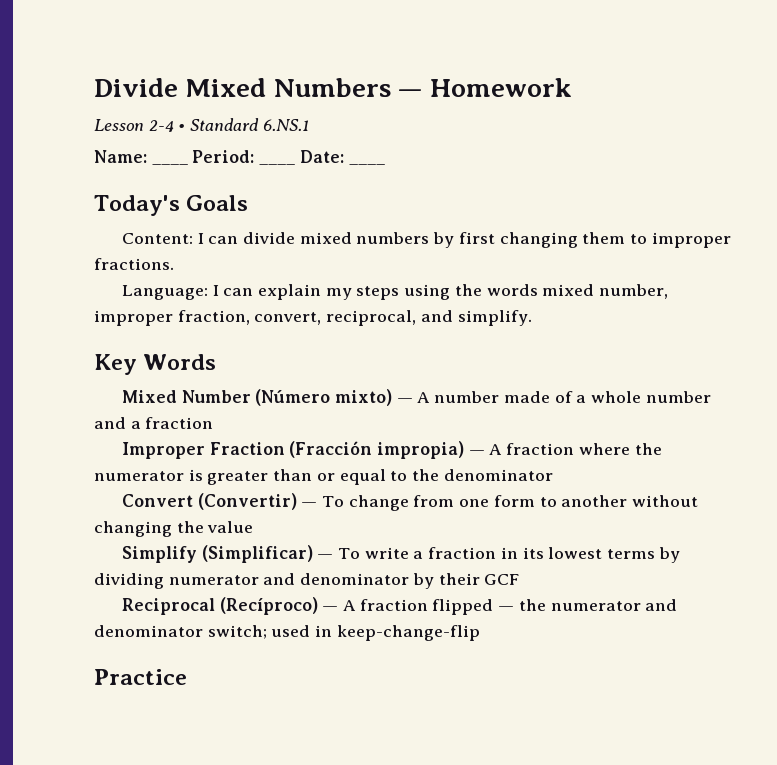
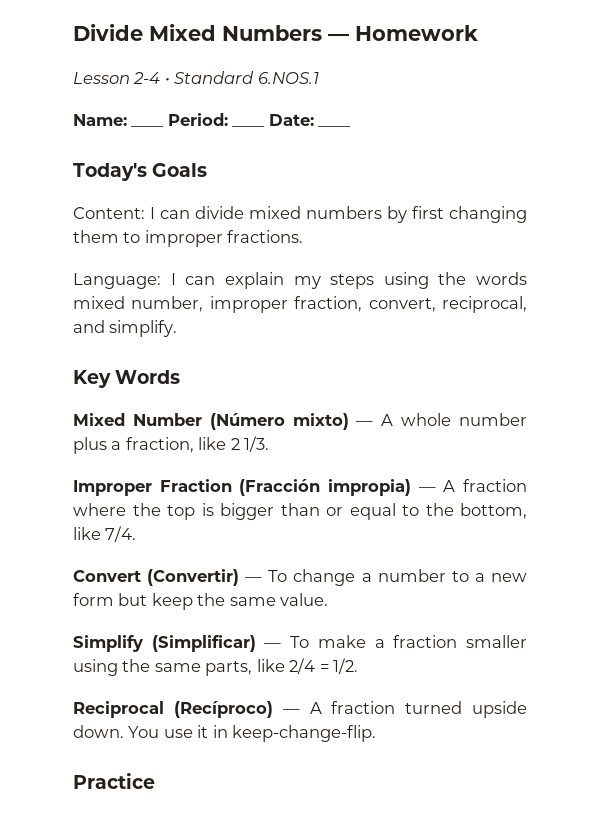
[262,119,309,131] 6.NS.1 -> [257,72,319,84] 6.NOS.1
[434,391,711,403] [94,417,214,429] number made of a whole number and a fraction -> [401,413,527,426] [73,436,270,454] whole number plus a fraction, like 2 1/3.
[94,469,269,485] numerator is greater -> [167,503,274,520] top is bigger
[443,469,553,481] denominator -> [460,503,527,519] [73,526,137,542] bottom, like 7/4.
[413,495,699,507] [94,521,254,537] from one form to another without changing the value -> [361,569,527,582] [73,593,329,610] a number to a new form but keep the same value.
[364,547,680,563] [94,573,520,589] write a fraction in its lowest terms by dividing numerator and denominator by their GCF -> [317,635,527,648] [73,658,359,676] make a fraction smaller using the same parts, like 2/4 = 1/2.
[432,599,678,615] [94,625,480,641] flipped — the numerator and denominator switch; used in keep-change-flip -> [405,701,527,718] [73,725,377,742] turned upside down. You use it in keep-change-flip.

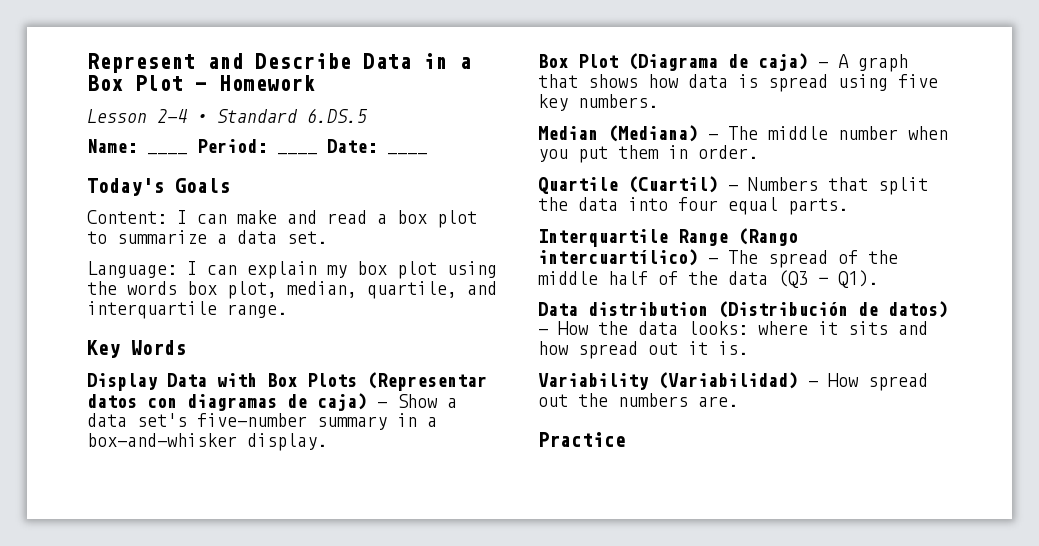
[73,24,322,41] Divide Mixed Numbers -> [87,53,471,73] [87,75,183,91] Represent and Describe Data in a Box Plot
[257,72,319,84] 6.NOS.1 -> [307,108,368,123] 6.DS.5
[195,206,527,223] [73,230,304,247] divide mixed numbers by first changing them to improper fractions. -> [237,210,477,228] [87,230,327,244] make and read a box plot to summarize a data set.
[330,274,375,289] steps -> [357,261,437,279] box plot
[73,296,527,313] [73,320,178,337] [73,370,181,388] [73,413,527,430] [73,436,270,454] [73,479,527,496] [73,503,527,520] [73,526,137,542] [73,569,527,586] [73,593,329,610] [73,635,527,652] [73,658,359,676] [73,701,527,718] [73,725,377,742] mixed number, improper fraction, convert, reciprocal, and simplify. // Key Words // Mixed Number (Número mixto) — A whole number plus a fraction, like 2 1/3. // Improper Fraction (Fracción impropia) — A fraction where the top is bigger than or equal to the bottom, like 7/4. // Convert (Convertir) — To change a number to a new form but keep the same value. // Simplify (Simplificar) — To make a fraction smaller using the same parts, like 2/4 = 1/2. // Reciprocal (Recíproco) — A fraction turned upside down. You use it in keep-change-flip. -> [187,281,497,299] [87,301,287,319] [87,340,186,358] [87,372,487,391] [87,393,457,411] [87,413,437,430] [87,433,327,451] [538,53,908,72] [538,74,938,92] [538,94,658,111] [538,125,948,142] [538,145,758,163] [538,176,928,195] [538,197,848,215] [538,228,798,247] [538,249,898,268] [538,270,878,288] [538,301,948,318] [538,321,928,335] [538,341,748,359] [538,372,928,391] [538,393,738,407] box plot, median, quartile, and interquartile range. // Key Words // Display Data with Box Plots (Representar datos con diagramas de caja) — Show a data set's five-number summary in a box-and-whisker display. // Box Plot (Diagrama de caja) — A graph that shows how data is spread using five key numbers. // Median (Mediana) — The middle number when you put them in order. // Quartile (Cuartil) — Numbers that split the data into four equal parts. // Interquartile Range (Rango intercuartílico) — The spread of the middle half of the data (Q3 − Q1). // Data distribution (Distribución de datos) — How the data looks: where it sits and how spread out it is. // Variability (Variabilidad) — How spread out the numbers are.

